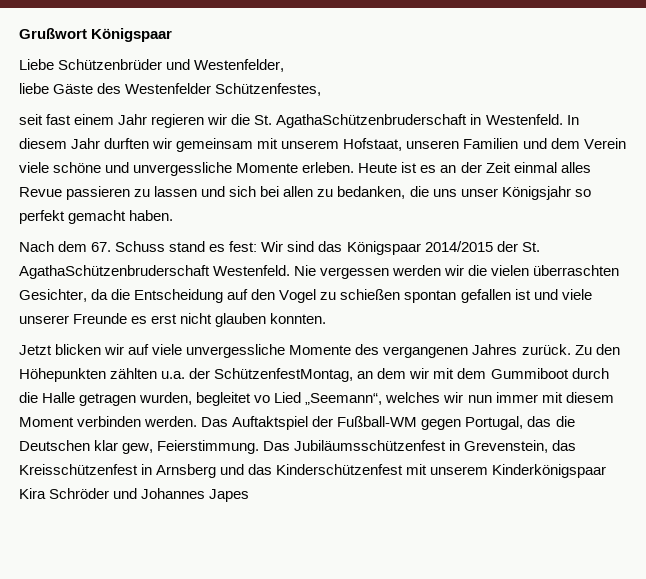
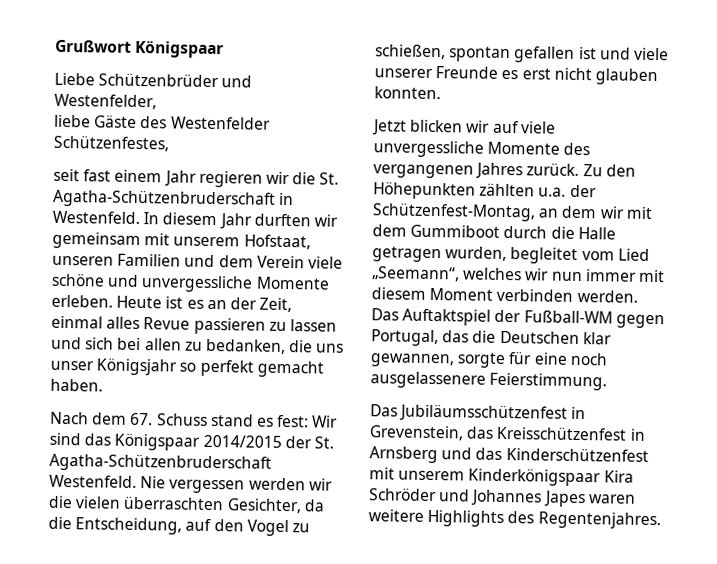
[276,114,468,128] AgathaSchützenbruderschaft -> [53,189,276,209] Agatha-Schützenbruderschaft
[485,162,511,173] Zeit -> [259,297,293,313] Zeit,
[19,265,210,279] AgathaSchützenbruderschaft -> [49,453,272,473] Agatha-Schützenbruderschaft
[134,289,224,303] Entscheidung -> [75,517,183,535] Entscheidung,
[340,289,401,300] schießen -> [375,44,446,60] schießen,
[214,368,354,382] SchützenfestMontag, -> [372,203,536,222] Schützenfest-Montag,
[254,395,271,403] vo -> [581,251,615,261] vom
[122,443,154,454] gew, -> [370,352,608,369] [370,371,486,389] gewannen, sorgte für eine noch ausgelassenere
(260, 447) none -> (608, 381) //
(250, 495) none -> [588,494,636,504] [368,509,661,530] waren weitere Highlights des Regentenjahres.

